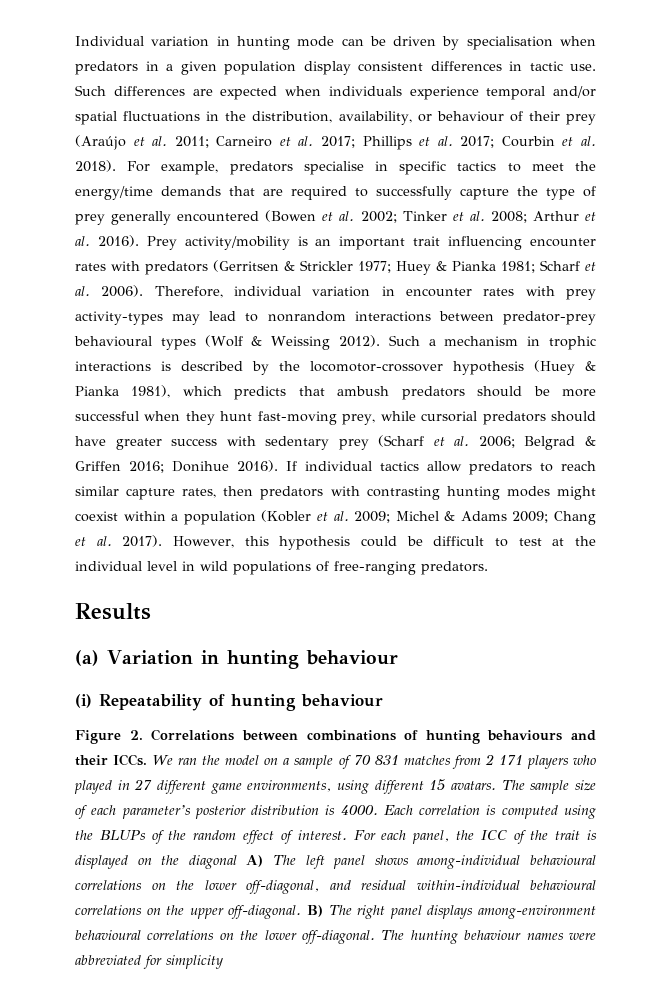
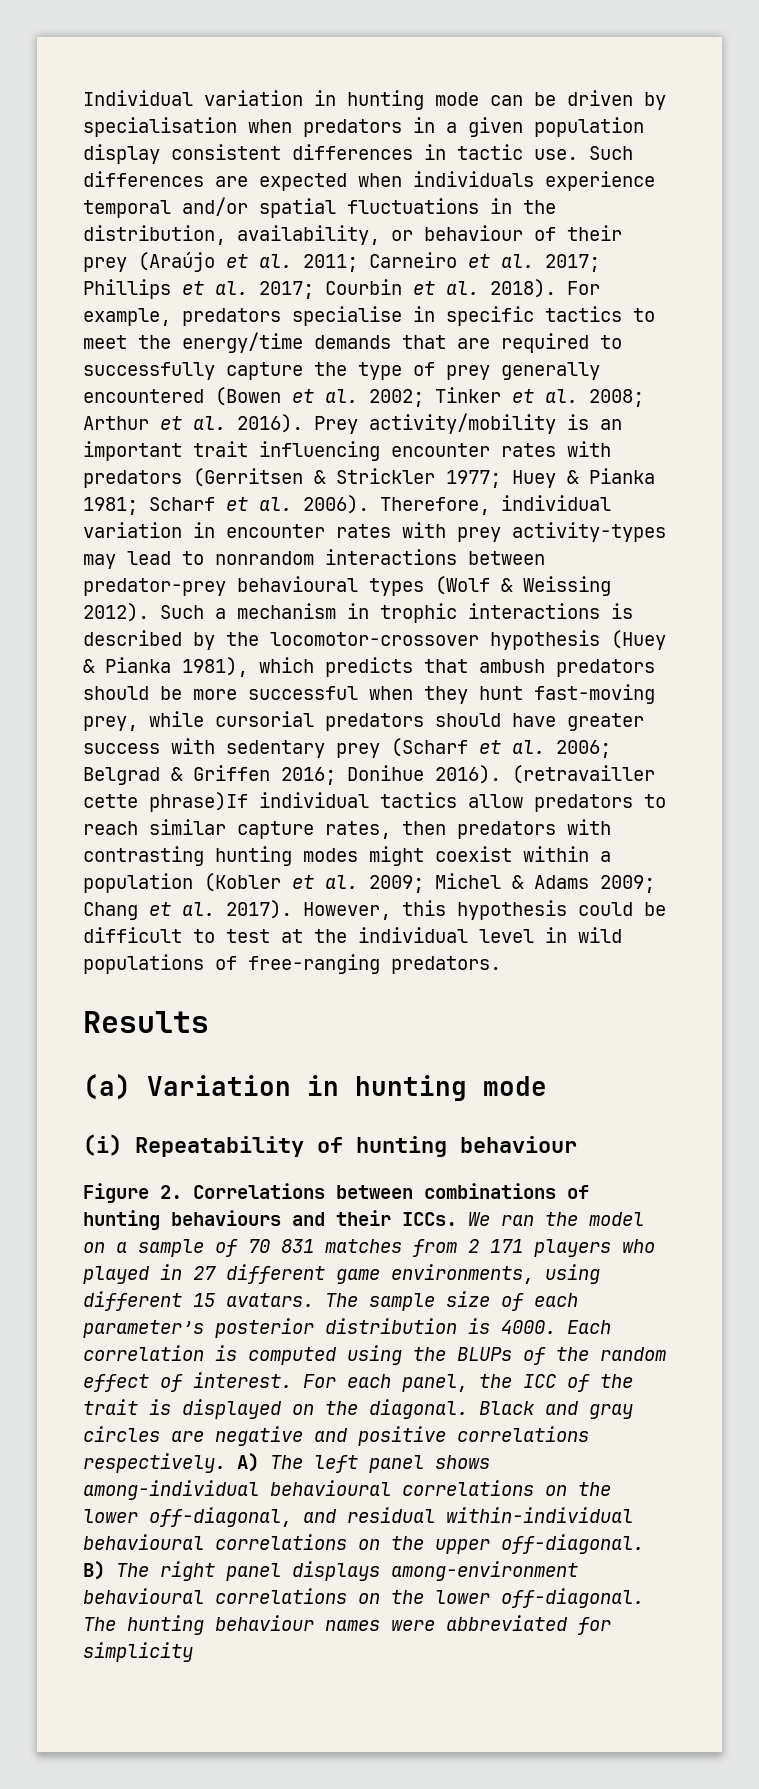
[286,461,297,471] If -> [512,765,655,784] [83,792,248,812] (retravailler cette phrase)If
[305,650,398,665] behaviour -> [483,1076,547,1096] mode
[188,855,237,869] diagonal -> [369,1399,633,1419] [83,1426,589,1446] [83,1453,226,1473] diagonal. Black and gray circles are negative and positive correlations respectively.

